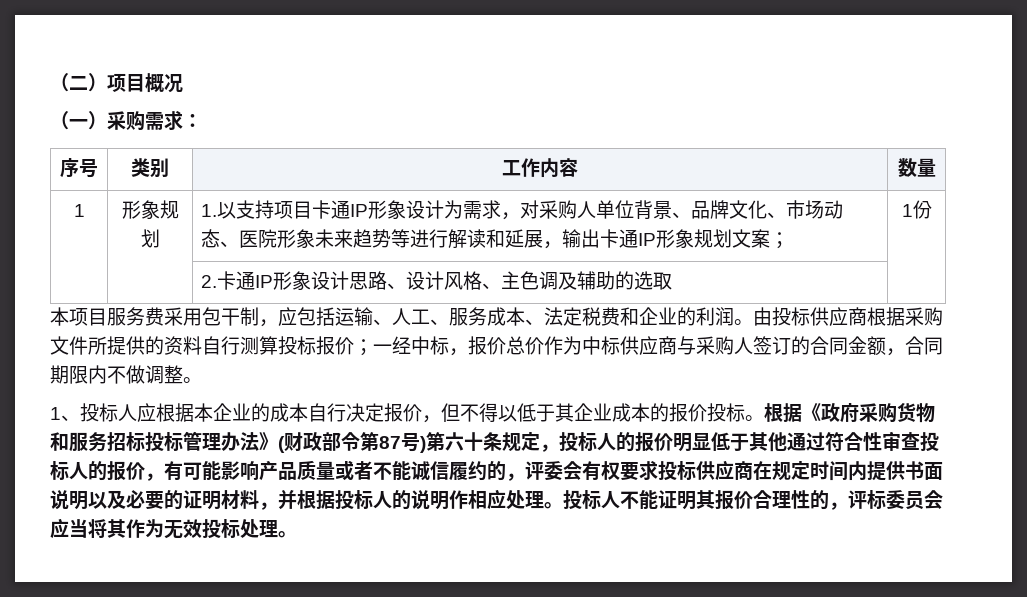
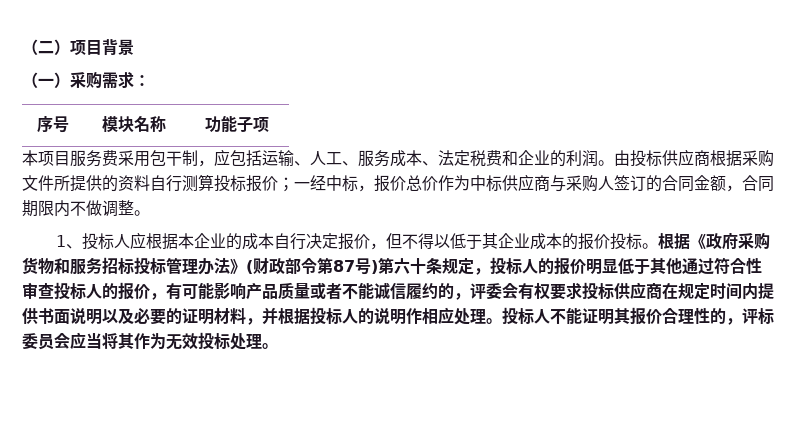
[145,73,183,93] 概况 -> [102,39,134,56] 背景
[131,158,169,178] [502,158,578,178] [897,158,936,177] [73,204,85,217] [121,200,179,219] [140,229,160,248] [200,200,843,220] [200,229,789,249] [901,200,932,219] [200,271,672,290] 类别 | 工作内容 | 数量 // 1 | 形象规划 | 1.以支持项目卡通IP形象设计为需求，对采购人单位背景、品牌文化、市场动态、医院形象未来趋势等进行解读和延展，输出卡通IP形象规划文案； | 1份 // | | 2.卡通IP形象设计思路、设计风格、主色调及辅助的选取 | -> [102,116,166,133] [205,115,269,133] 模块名称 | 功能子项

